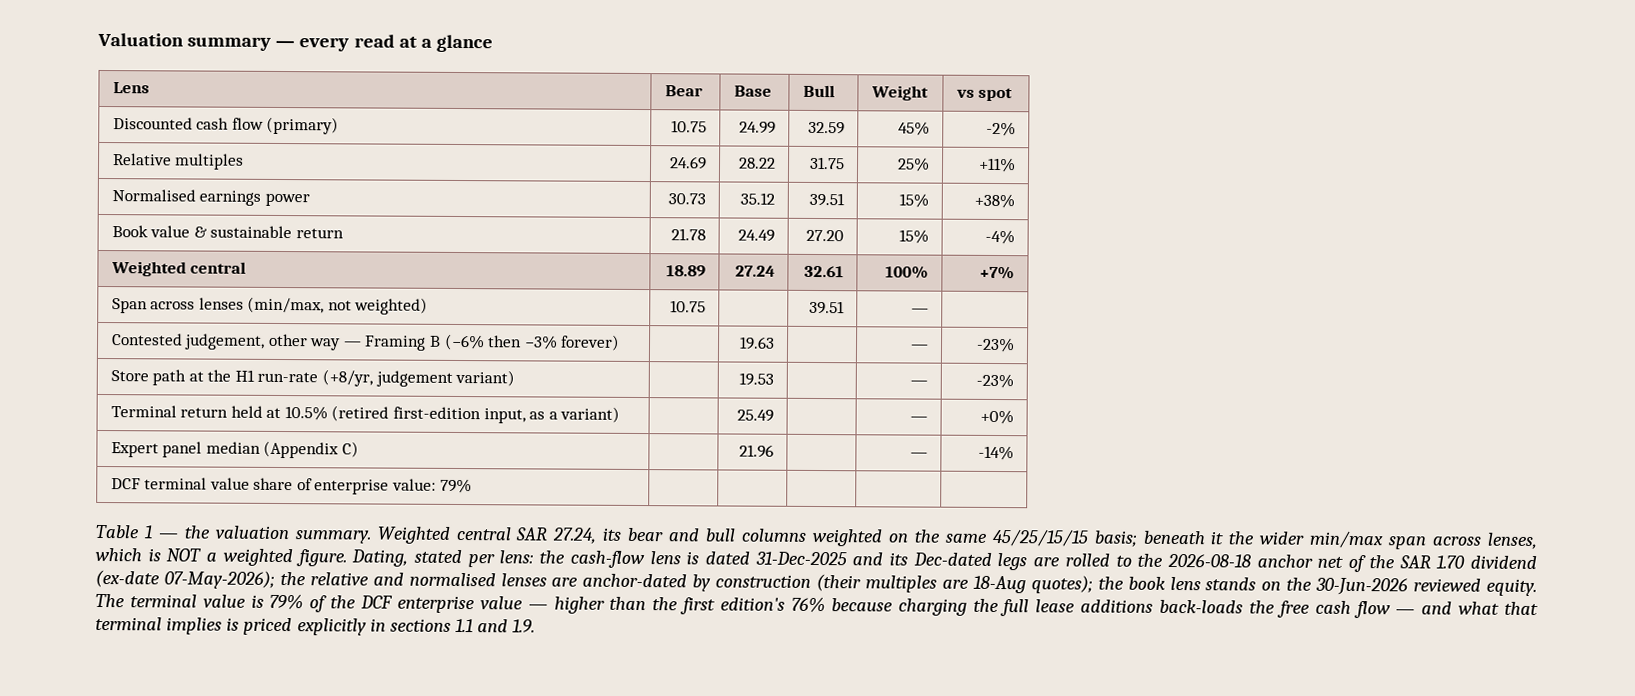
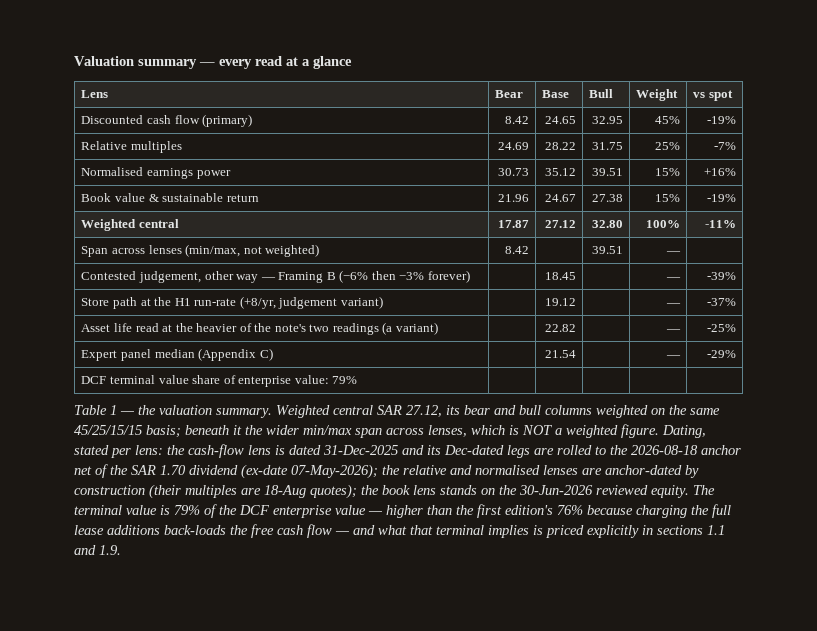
[670,120,707,133] [738,121,776,134] [807,121,845,135] 10.75 | 24.99 | 32.59 -> [504,116,529,124] [544,116,576,124] [591,116,623,124] 8.42 | 24.65 | 32.95
[985,121,1016,137] -2% -> [706,116,736,124] -19%
[977,157,1016,173] +11% -> [713,142,736,150] -7%
[973,193,1015,209] +38% -> [703,168,736,176] +16%
[670,228,706,241] [737,229,775,242] [805,229,844,242] [898,229,929,244] [984,229,1015,245] 21.78 | 24.49 | 27.20 | 15% | -4% -> [497,194,529,202] [544,194,576,202] [591,194,623,202] [654,194,680,202] [706,194,736,202] 21.96 | 24.67 | 27.38 | 15% | -19%
[665,265,706,277] [734,265,775,277] [803,265,844,278] 18.89 | 27.24 | 32.61 -> [497,220,529,228] [544,220,576,228] [591,220,623,228] 17.87 | 27.12 | 32.80
[978,265,1015,280] +7% -> [704,220,736,228] -11%
[669,300,706,313] 10.75 -> [504,246,529,254] 8.42
[738,336,775,350] [909,344,929,350] [975,337,1015,353] 19.63 | | — | -23% -> [544,272,576,280] [665,277,681,280] [706,272,736,280] 18.45 | | — | -39%
[738,372,774,386] [909,380,928,386] [975,373,1014,389] [110,405,621,424] [736,409,774,422] [909,416,928,422] [979,409,1014,425] 19.53 | | — | -23% // Terminal return held at 10.5% (retired first-edition input, as a variant) | | 25.49 | | — | +0% -> [544,298,576,306] [665,303,681,306] [706,298,736,306] [81,322,438,335] [544,324,576,332] [665,329,681,332] [706,324,736,332] 19.12 | | — | -37% // Asset life read at the heavier of the note's two readings (a variant) | | 22.82 | | — | -25%
[738,444,774,458] [909,452,928,458] [977,445,1014,461] 21.96 | | — | -14% -> [544,350,576,358] [665,355,681,358] [706,350,736,358] 21.54 | | — | -29%
[552,527,597,544] 27.24, -> [406,405,442,417] 27.12,

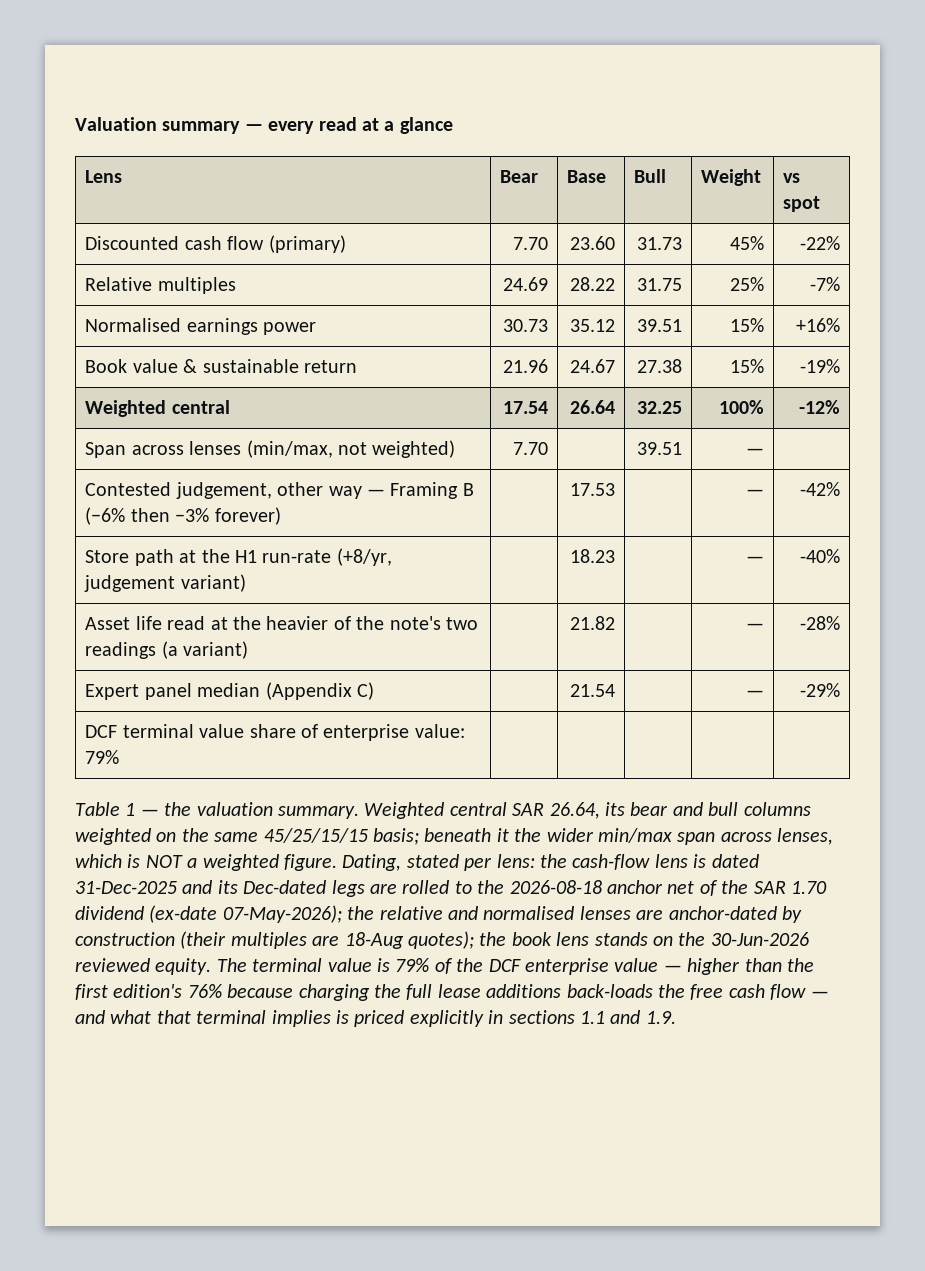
[504,116,529,124] [544,116,576,124] [591,116,623,124] 8.42 | 24.65 | 32.95 -> [512,237,548,250] [569,236,615,250] [636,237,682,250] 7.70 | 23.60 | 31.73
[706,116,736,124] -19% -> [799,236,840,250] -22%
[497,220,529,228] [544,220,576,228] [591,220,623,228] 17.87 | 27.12 | 32.80 -> [502,401,548,414] [569,400,615,414] [636,401,682,414] 17.54 | 26.64 | 32.25
[704,220,736,228] -11% -> [798,400,840,414] -12%
[504,246,529,254] 8.42 -> [512,442,548,455] 7.70
[544,272,576,280] [665,277,681,280] [706,272,736,280] 18.45 | | — | -39% -> [569,483,615,496] [745,489,764,496] [799,482,840,496] 17.53 | | — | -42%
[544,298,576,306] [665,303,681,306] [706,298,736,306] 19.12 | | — | -37% -> [569,549,615,563] [745,556,764,563] [799,549,840,563] 18.23 | | — | -40%
[544,324,576,332] [665,329,681,332] [706,324,736,332] 22.82 | | — | -25% -> [569,616,615,630] [745,623,764,630] [799,616,840,630] 21.82 | | — | -28%
[406,405,442,417] 27.12, -> [549,802,600,819] 26.64,

